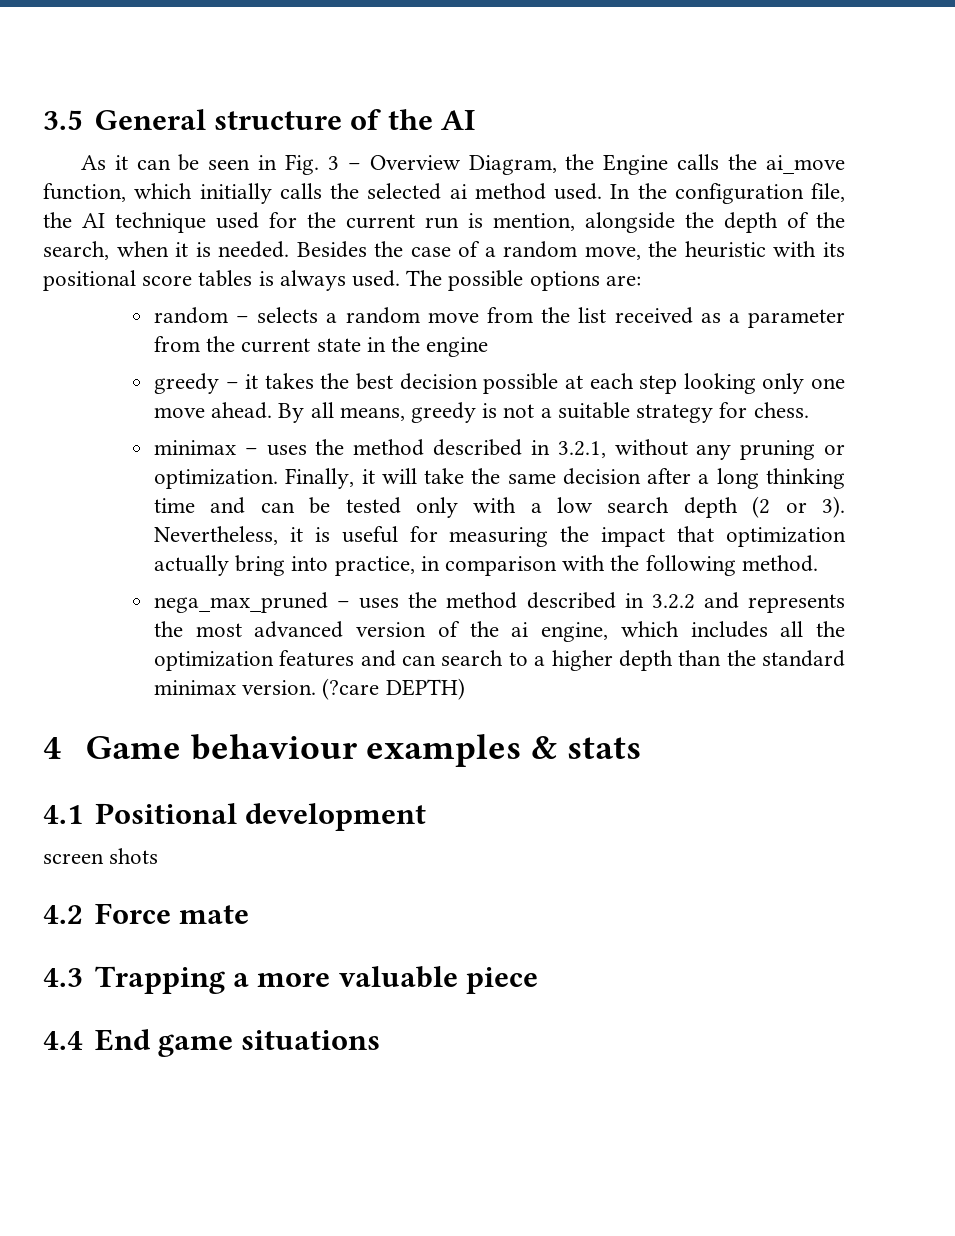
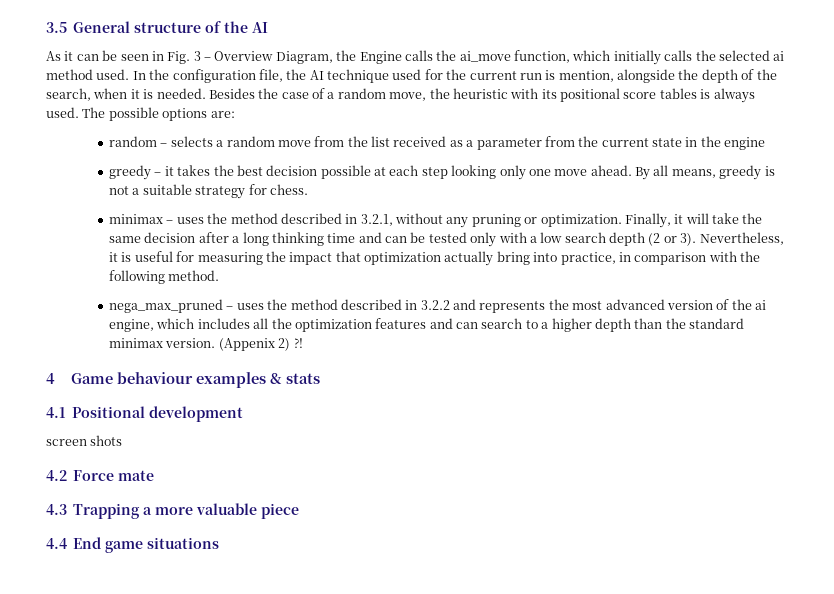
[322,678,465,700] (?care DEPTH) -> [218,338,303,351] (Appenix 2) ?!

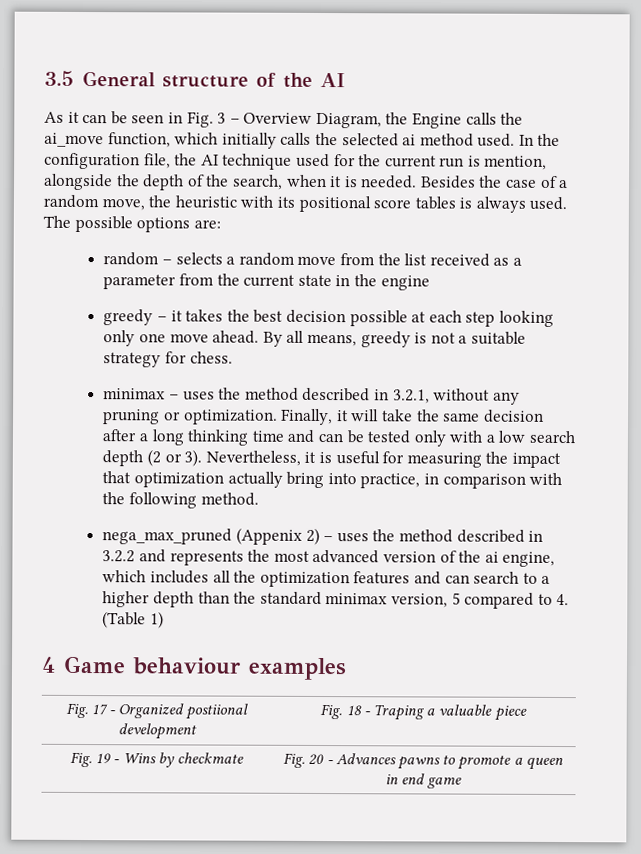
(224, 306) none -> [235,527,320,545] (Appenix 2)
[165,338,303,351] [46,372,320,388] [46,406,244,422] [46,435,123,446] [46,470,155,481] [46,503,300,519] [46,537,220,553] version. (Appenix 2) ?! // 4 Game behaviour examples & stats // 4.1 Positional development // screen shots // 4.2 Force mate // 4.3 Trapping a more valuable piece // 4.4 End game situations -> [390,592,570,609] [102,611,164,629] [41,655,347,681] [65,702,249,720] [117,723,197,740] [320,704,527,721] [70,751,244,768] [283,752,564,771] [384,773,463,789] version, 5 compared to 4. (Table 1) // 4 Game behaviour examples // Fig. 17 - Organized postiional development | Fig. 18 - Traping a valuable piece // Fig. 19 - Wins by checkmate | Fig. 20 - Advances pawns to promote a queen in end game

